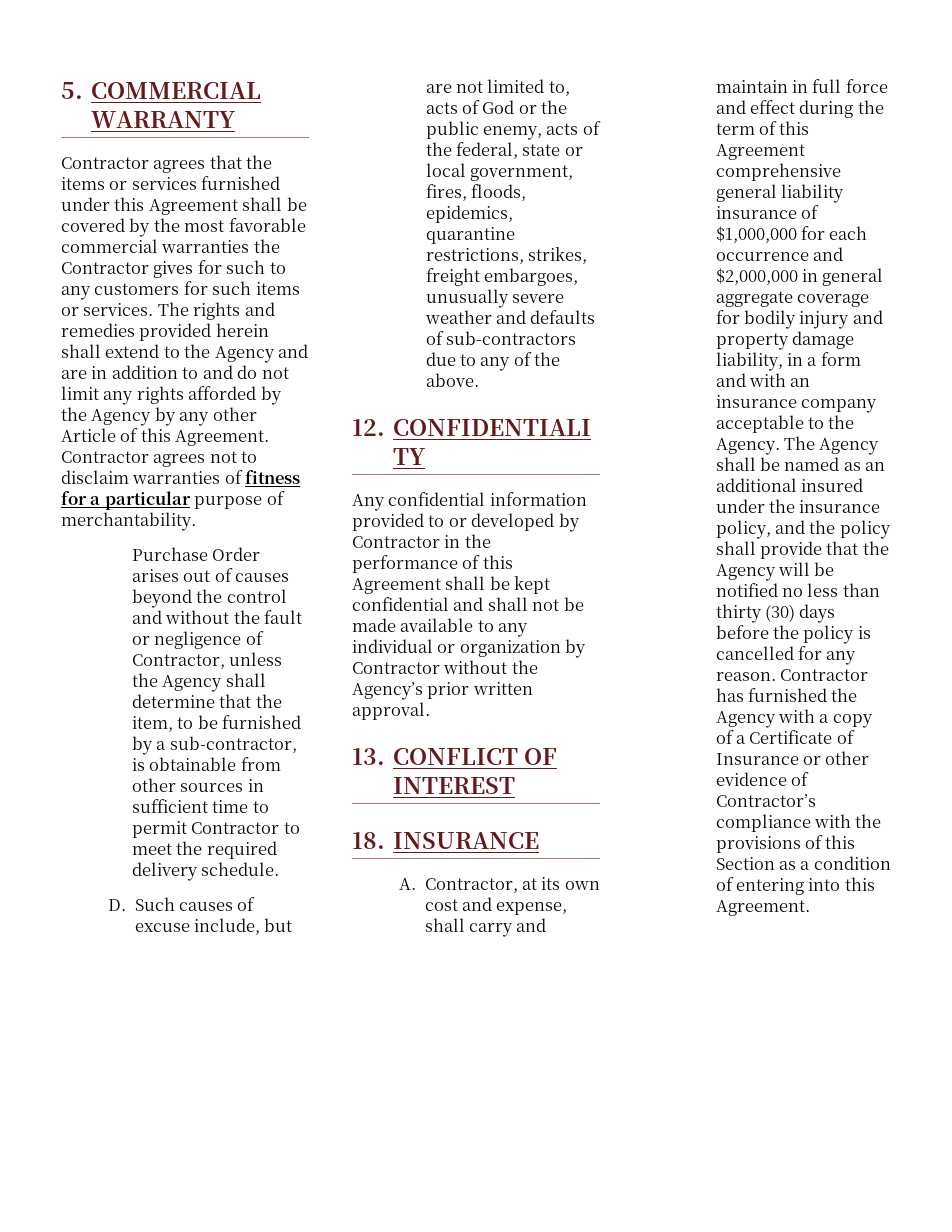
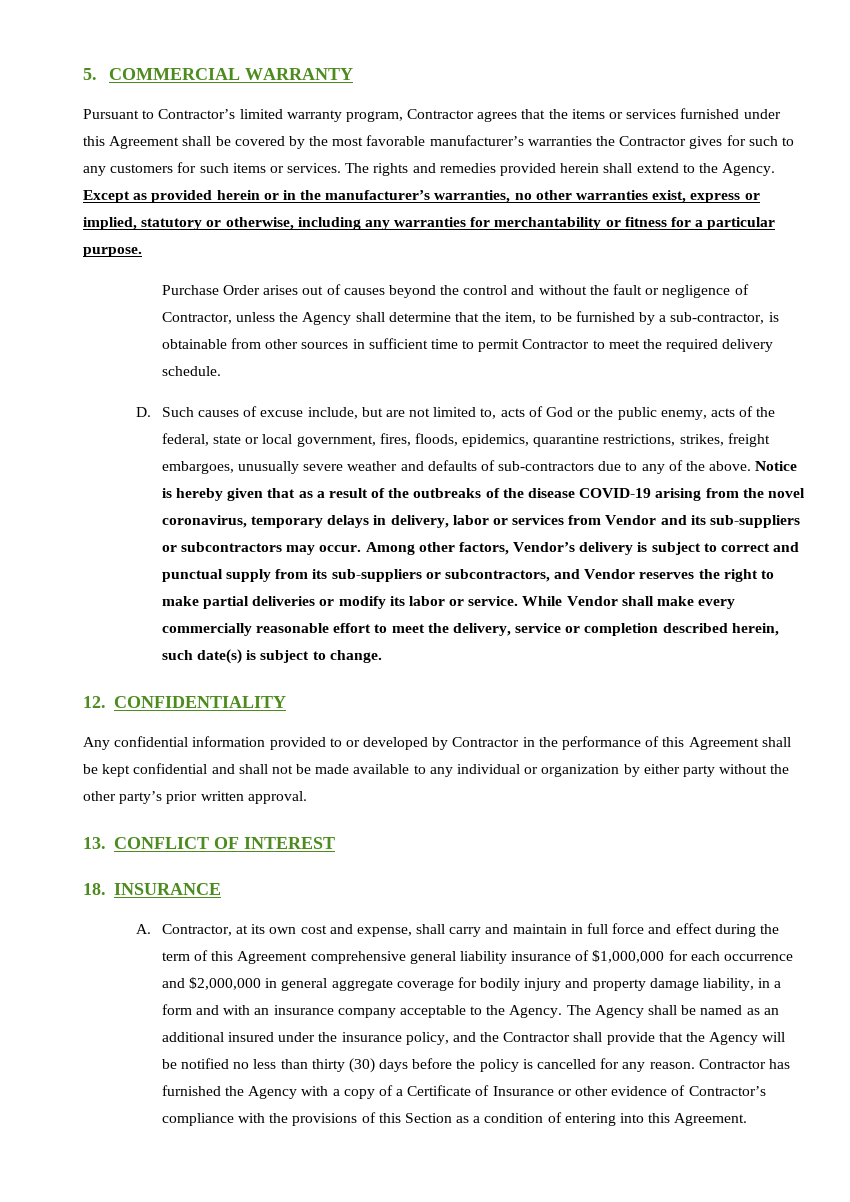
(236, 119) none -> [83,109,403,122] Pursuant to Contractor’s limited warranty program,
[61,239,158,253] commercial -> [429,135,524,146] manufacturer’s
[214,344,309,363] [61,365,289,379] [61,386,282,405] [61,407,257,426] [61,428,270,446] [61,451,258,467] [61,470,243,484] Agency and are in addition to and do not limit any rights afforded by the Agency by any other Article of this Agreement. Contractor agrees not to disclaim warranties of -> [722,163,776,176] [83,190,760,203] [83,217,621,230] Agency. Except as provided herein or in the manufacturer’s warranties, no other warranties exist, express or implied, statutory or otherwise, including any warranties for merchantability or
[194,491,285,509] [61,512,196,531] purpose of merchantability. -> [83,247,142,257] purpose.
(479, 380) none -> [755,461,798,471] [161,488,805,501] [161,515,800,528] [161,542,800,555] [161,569,774,582] [161,596,736,609] [161,623,779,636] [161,649,382,664] Notice is hereby given that as a result of the outbreaks of the disease COVID-19 arising from the novel coronavirus, temporary delays in delivery, labor or services from Vendor and its sub-suppliers or subcontractors may occur. Among other factors, Vendor’s delivery is subject to correct and punctual supply from its sub-suppliers or subcontractors, and Vendor reserves the right to make partial deliveries or modify its labor or service. While Vendor shall make every commercially reasonable effort to meet the delivery, service or completion described herein, such date(s) is subject to change.
[352,660,538,674] [352,682,423,700] Contractor without the Agency’s -> [643,764,790,777] [83,791,163,804] either party without the other party’s
[839,520,891,539] policy -> [503,1032,571,1042] Contractor

